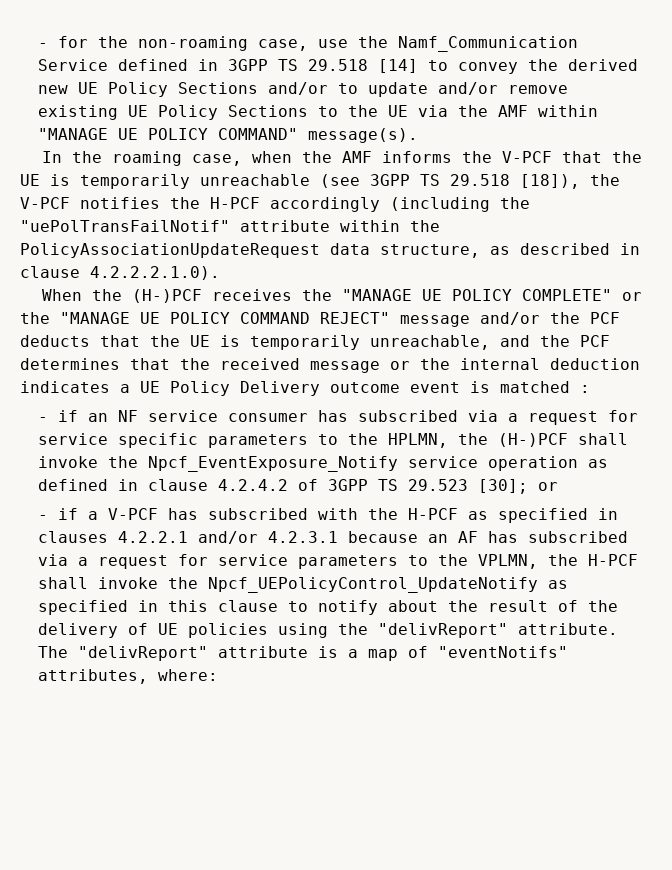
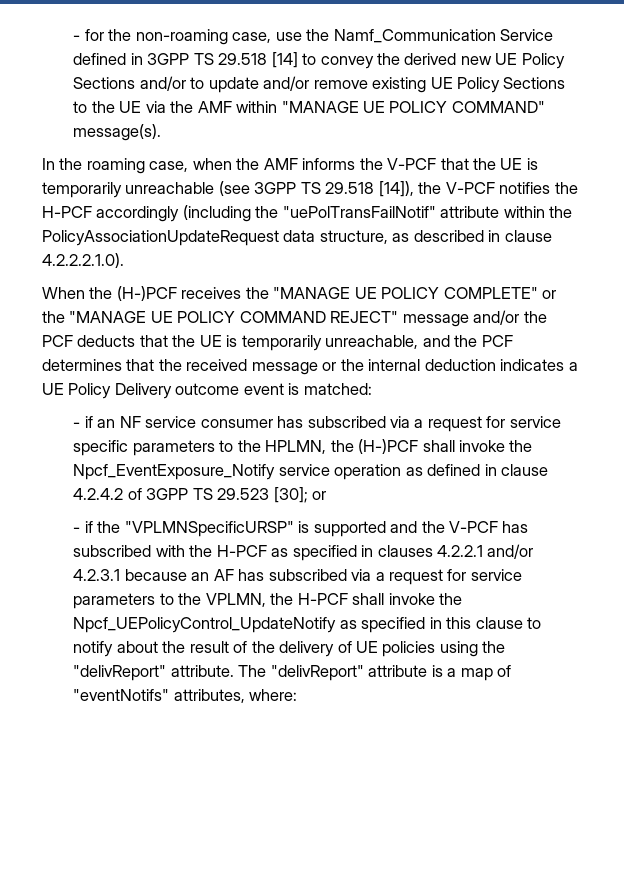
[520,174,580,189] [18]), -> [378,181,414,197] [14]),
[500,381,590,393] matched : -> [303,383,372,395] matched:
[88,511,99,520] a -> [97,521,445,537] the "VPLMNSpecificURSP" is supported and the

